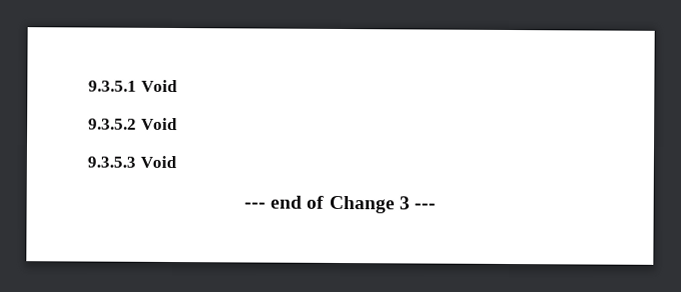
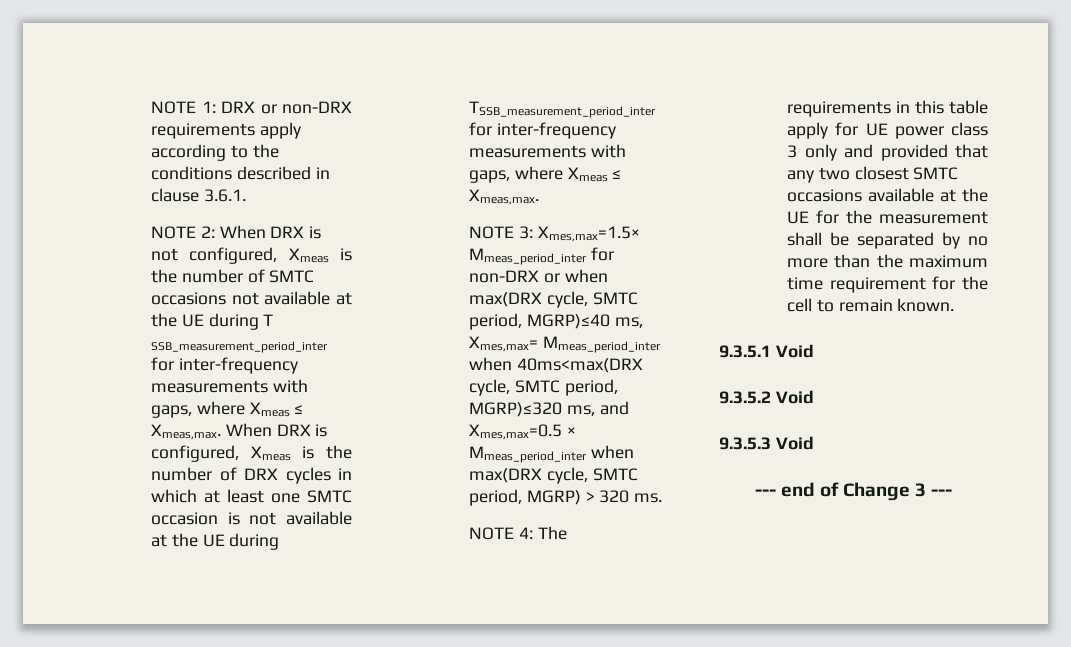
(88, 86) none -> [151,101,352,114] [151,122,301,139] [151,144,279,161] [151,166,330,180] [151,188,246,202] [151,225,322,239] [151,247,352,264] [151,269,315,283] [151,291,352,305] [151,313,274,330] [151,341,329,353] [151,357,298,374] [151,379,308,393] [151,401,304,418] [151,423,328,440] [151,445,352,462] [151,467,352,484] [151,489,352,503] [151,511,352,525] [151,533,280,550] [469,101,657,118] [469,122,616,139] [469,144,626,158] [469,166,622,183] [469,189,540,205] [469,226,640,242] [469,247,614,265] [469,269,608,283] [469,291,638,308] [469,313,643,330] [469,336,661,353] [469,357,643,373] [469,379,618,396] [469,401,629,417] [469,424,576,440] [469,445,634,463] [469,467,638,484] [469,489,663,506] [469,526,567,540] [787,100,988,117] [787,122,988,139] [787,144,988,161] [787,166,959,183] [787,188,988,202] [787,210,988,224] [787,232,988,249] [787,254,988,268] [787,276,988,293] [787,298,955,312] NOTE 1: DRX or non-DRX requirements apply according to the conditions described in clause 3.6.1. // NOTE 2: When DRX is not configured, Xmeas is the number of SMTC occasions not available at the UE during T SSB_measurement_period_inter for inter-frequency measurements with gaps, where Xmeas ≤ Xmeas,max. When DRX is configured, Xmeas is the number of DRX cycles in which at least one SMTC occasion is not available at the UE during TSSB_measurement_period_inter for inter-frequency measurements with gaps, where Xmeas ≤ Xmeas,max. // NOTE 3: Xmes,max=1.5× Mmeas_period_inter for non-DRX or when max(DRX cycle, SMTC period, MGRP)≤40 ms, Xmes,max= Mmeas_period_inter when 40ms<max(DRX cycle, SMTC period, MGRP)≤320 ms, and Xmes,max=0.5 × Mmeas_period_inter when max(DRX cycle, SMTC period, MGRP) > 320 ms. // NOTE 4: The requirements in this table apply for UE power class 3 only and provided that any two closest SMTC occasions available at the UE for the measurement shall be separated by no more than the maximum time requirement for the cell to remain known. //

